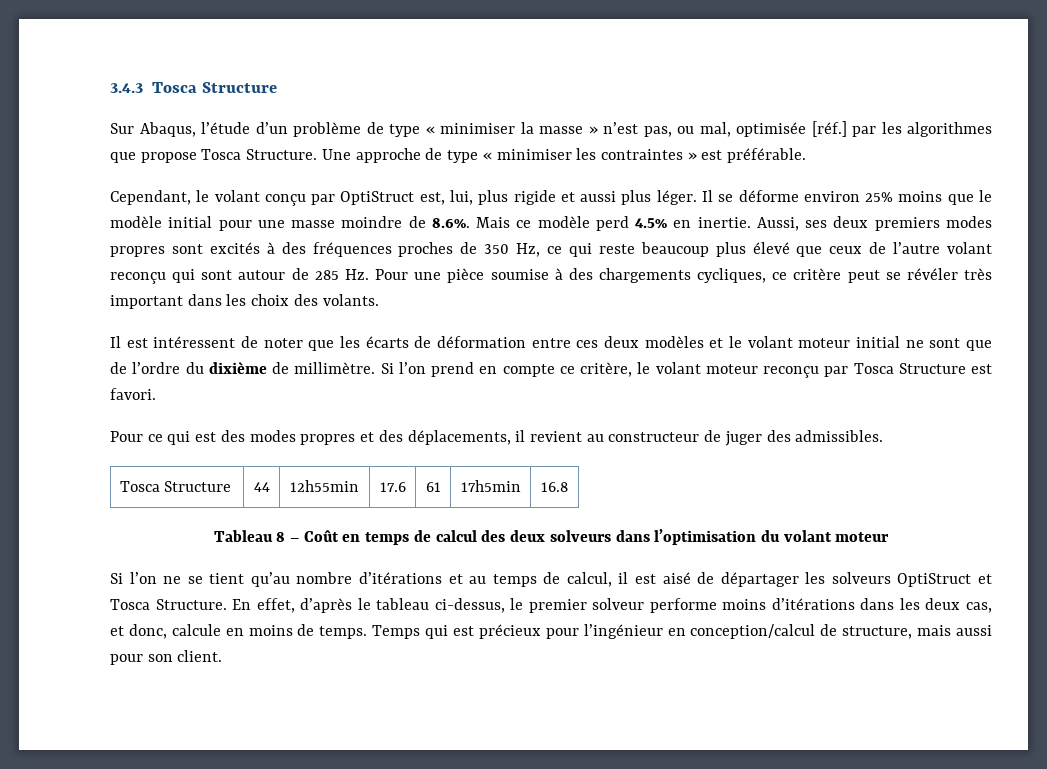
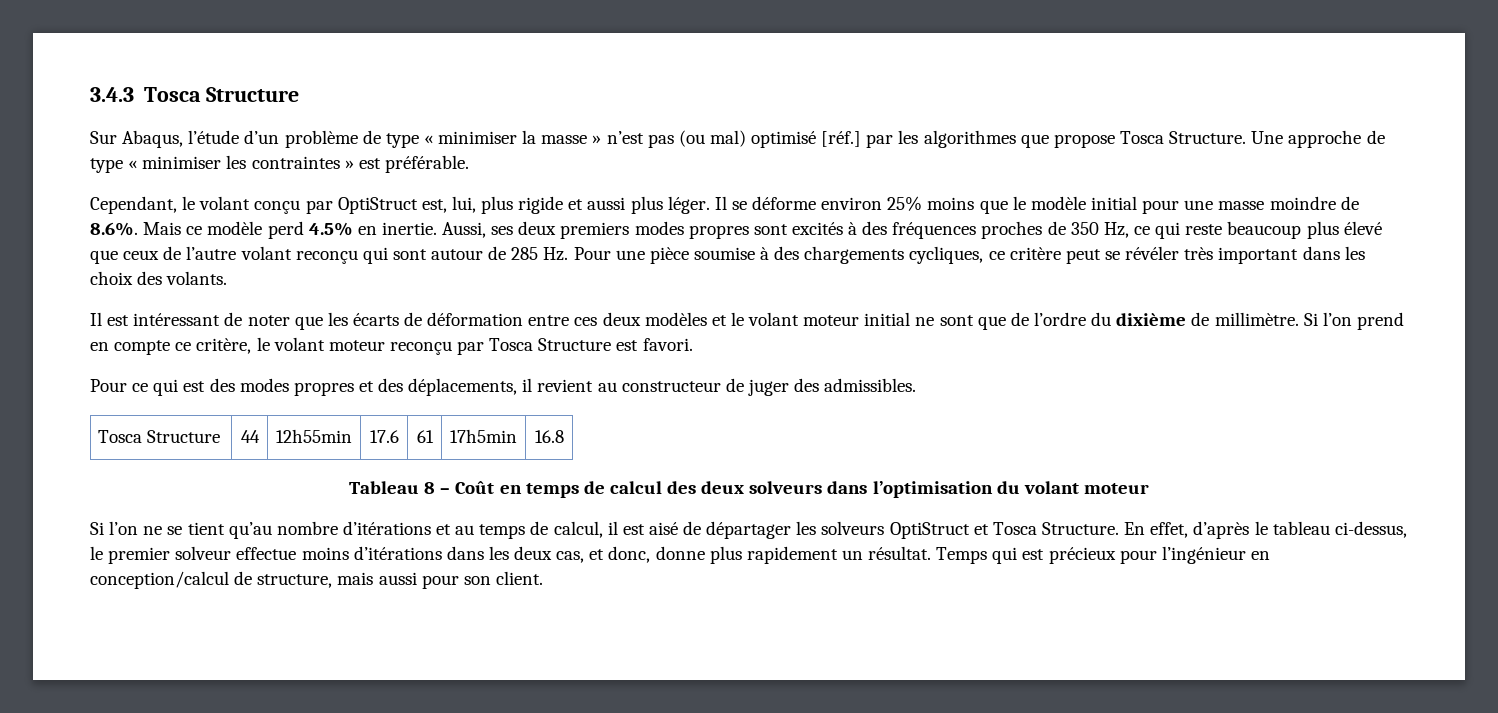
[643,122,806,137] pas, ou mal, optimisée -> [647,130,817,148] pas (ou mal) optimisé
[153,336,236,348] intéressent -> [133,313,221,326] intéressant
[649,598,717,613] performe -> [236,547,297,560] effectue
[171,624,368,639] calcule en moins de temps. -> [655,546,932,564] donne plus rapidement un résultat.

